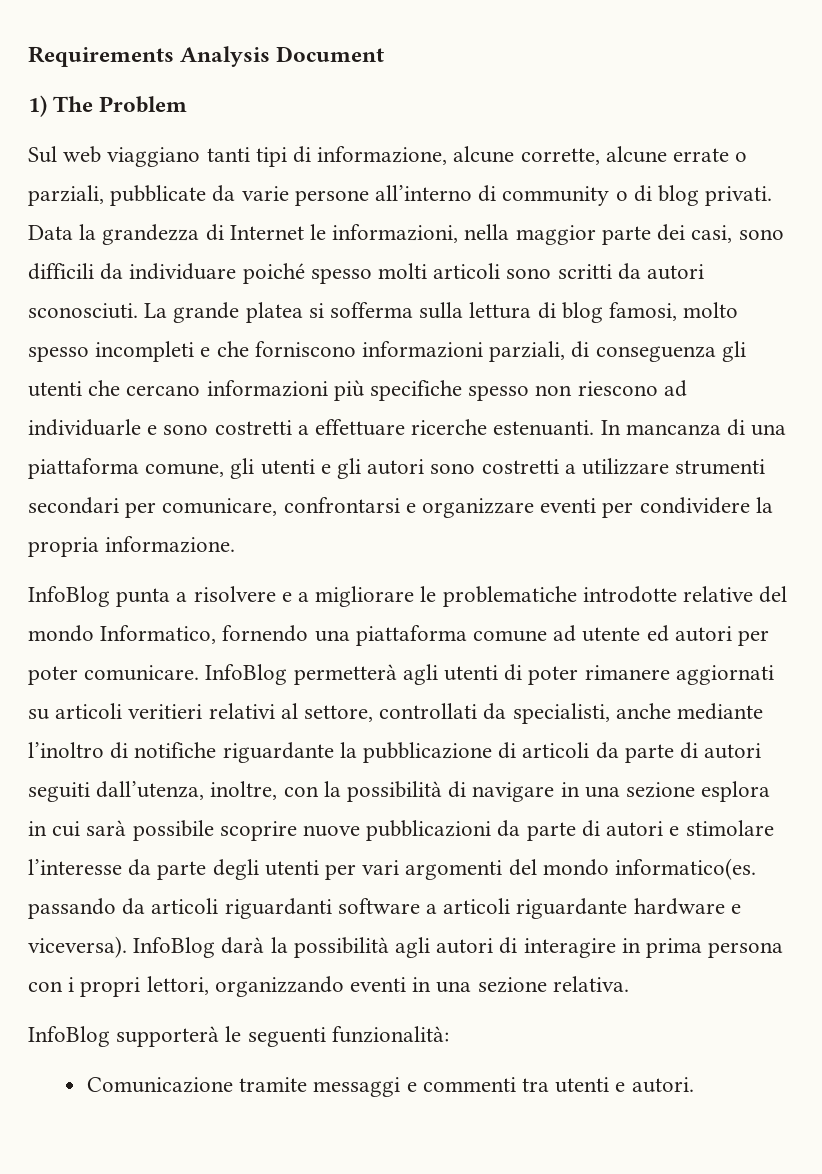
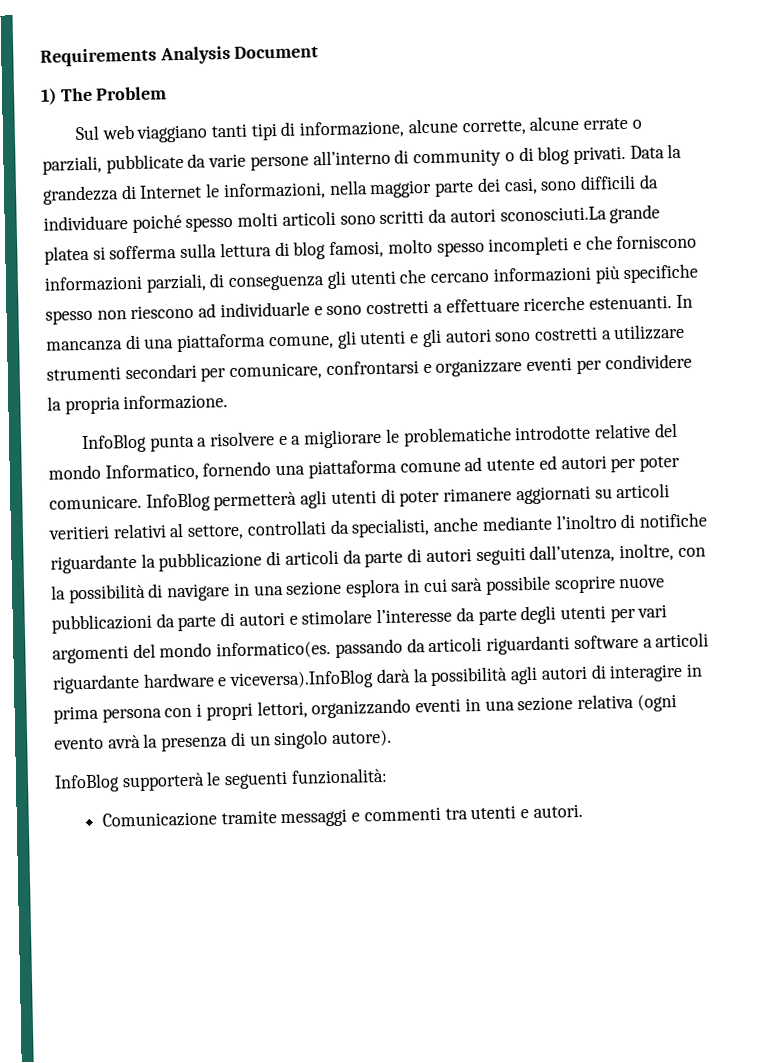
[28,303,168,319] sconosciuti. La -> [499,206,607,222] sconosciuti.La
[28,936,216,958] viceversa). InfoBlog -> [229,669,375,691] viceversa).InfoBlog
[552,976,629,992] relativa. -> [576,693,677,712] [54,729,393,752] relativa (ogni evento avrà la presenza di un singolo autore).

